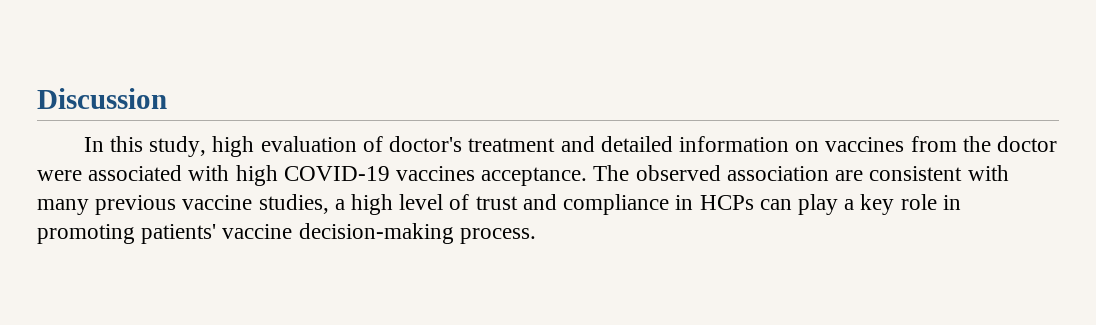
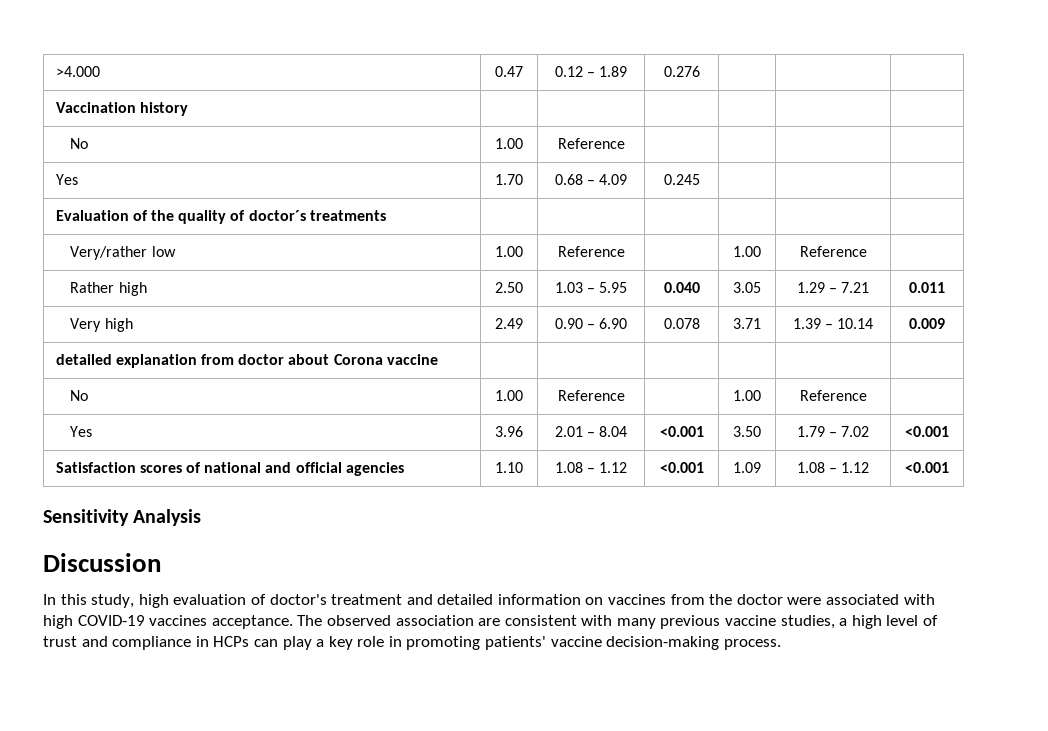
(37, 98) none -> [55,66,100,77] [495,66,523,77] [554,66,628,77] [663,66,700,77] [55,102,188,116] [70,138,89,149] [495,138,523,149] [557,138,625,149] [55,174,78,185] [495,174,523,185] [554,174,628,185] [663,174,700,185] [55,210,386,224] [70,246,176,260] [495,246,523,257] [557,246,625,257] [733,246,761,257] [799,246,867,257] [70,282,147,296] [495,282,523,293] [554,282,628,293] [663,282,700,293] [733,282,761,293] [796,282,870,293] [909,282,945,293] [70,318,133,332] [495,318,523,329] [554,318,628,329] [663,318,700,329] [733,318,761,329] [792,318,874,329] [909,318,945,329] [55,354,438,368] [70,390,89,401] [495,390,523,401] [557,390,625,401] [733,390,761,401] [799,390,867,401] [70,426,93,437] [495,426,523,437] [554,426,628,437] [659,426,704,437] [733,426,761,437] [796,426,870,437] [905,426,949,437] [55,462,404,476] [495,462,523,473] [554,462,628,473] [659,462,704,473] [733,462,761,473] [796,462,870,473] [905,462,949,473] [43,509,202,526] >4.000 | 0.47 | 0.12 – 1.89 | 0.276 | | | // Vaccination history | | | | | | // No | 1.00 | Reference | | | | // Yes | 1.70 | 0.68 – 4.09 | 0.245 | | | // Evaluation of the quality of doctor´s treatments | | | | | | // Very/rather low | 1.00 | Reference | | 1.00 | Reference | // Rather high | 2.50 | 1.03 – 5.95 | 0.040 | 3.05 | 1.29 – 7.21 | 0.011 // Very high | 2.49 | 0.90 – 6.90 | 0.078 | 3.71 | 1.39 – 10.14 | 0.009 // detailed explanation from doctor about Corona vaccine | | | | | | // No | 1.00 | Reference | | 1.00 | Reference | // Yes | 3.96 | 2.01 – 8.04 | <0.001 | 3.50 | 1.79 – 7.02 | <0.001 // Satisfaction scores of national and official agencies | 1.10 | 1.08 – 1.12 | <0.001 | 1.09 | 1.08 – 1.12 | <0.001 // Sensitivity Analysis //

